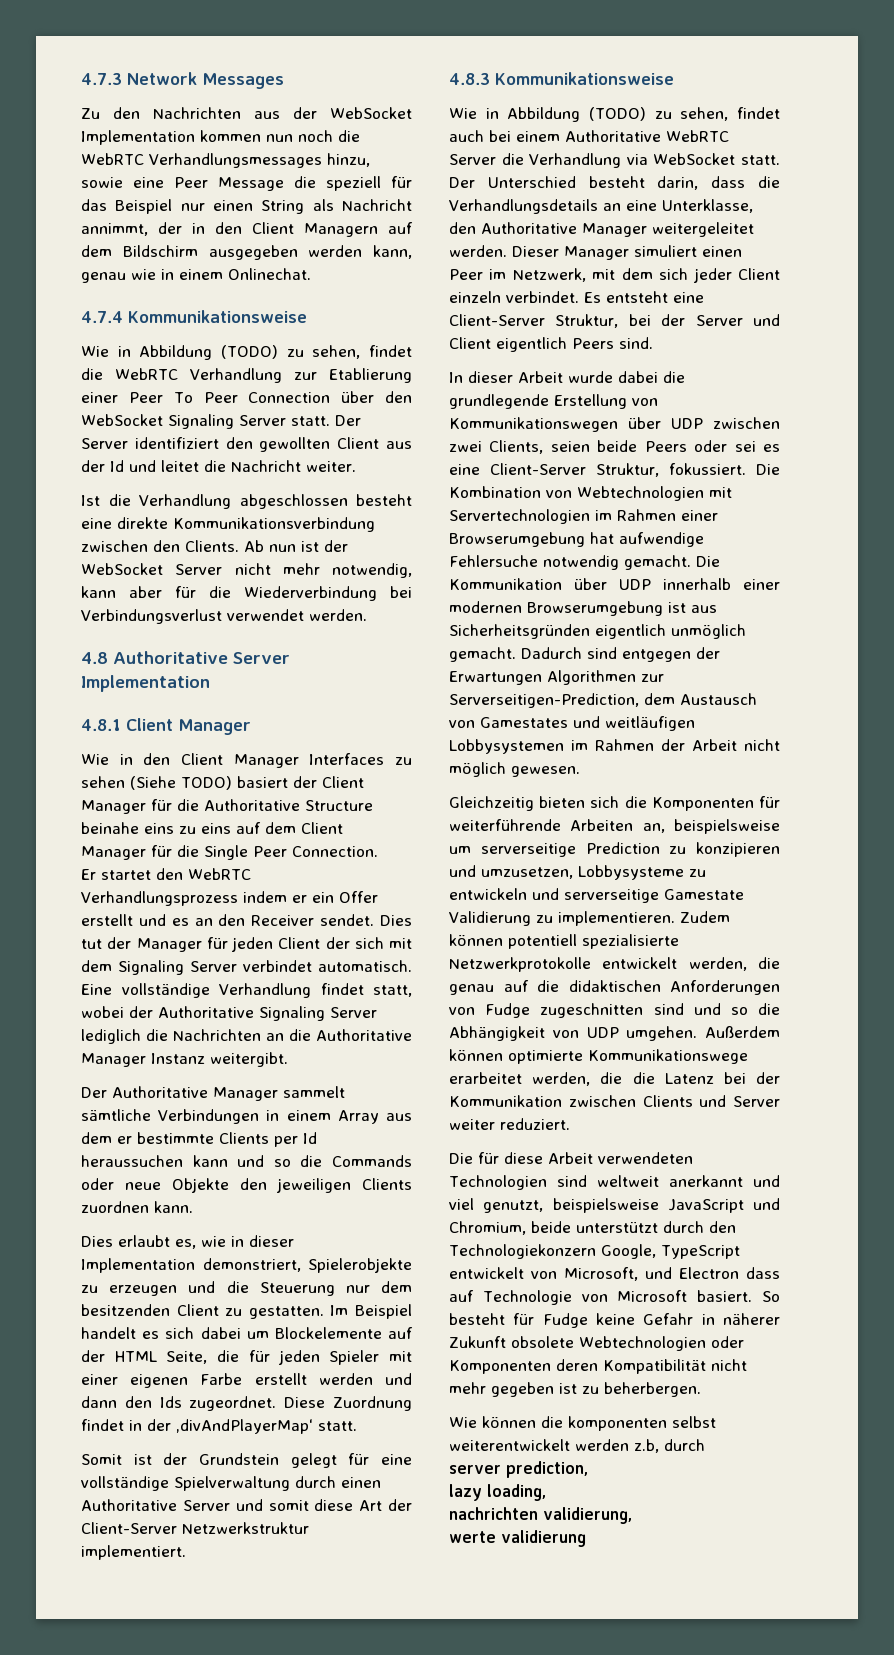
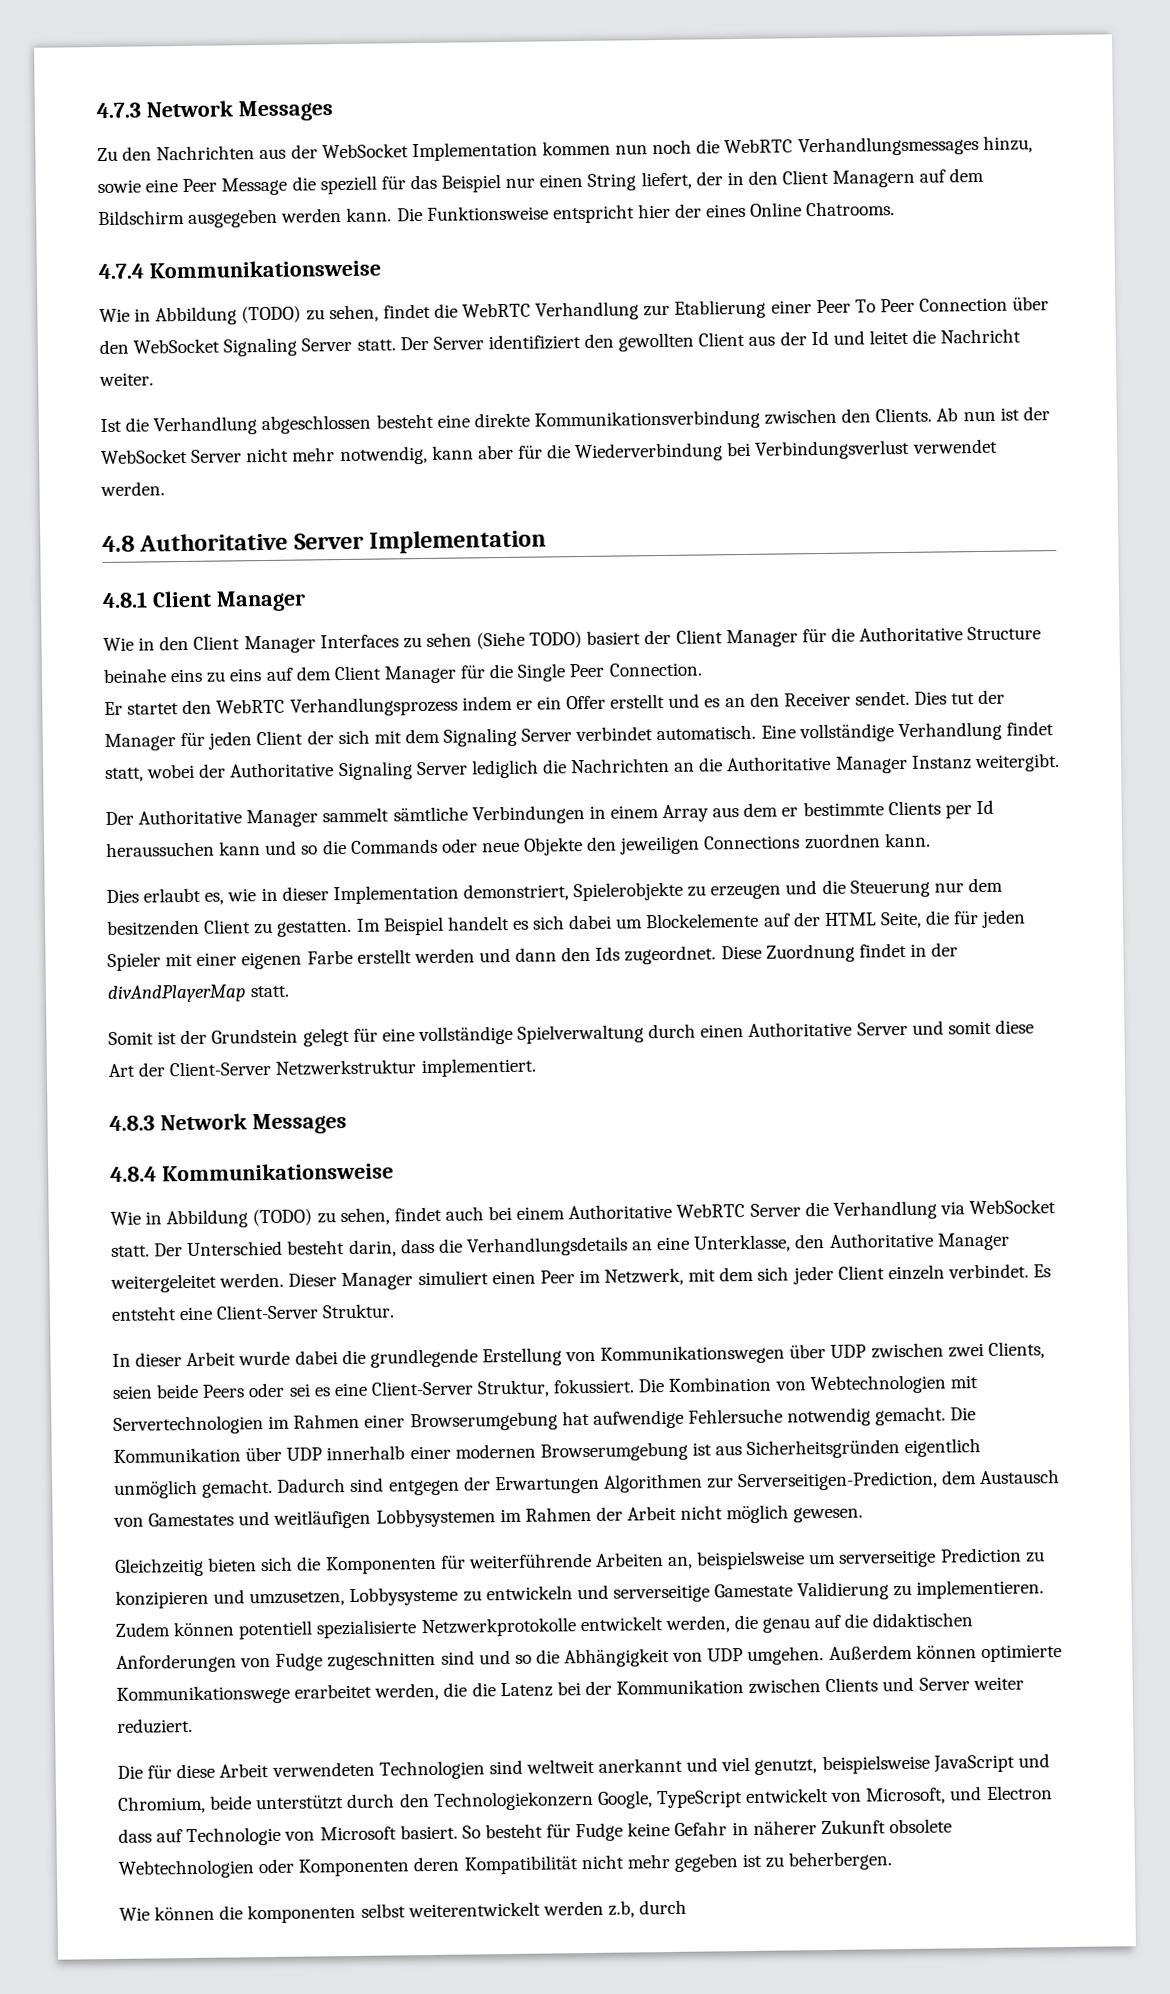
[312,199,412,211] [81,223,148,236] als Nachricht annimmt, -> [640,171,692,190] liefert,
[373,245,412,259] [81,268,311,283] kann, genau wie in einem Onlinechat. -> [346,201,896,224] kann. Die Funktionsweise entspricht hier der eines Online Chatrooms.
[362,1178,412,1190] Clients -> [703,835,801,850] Connections
[176,1419,313,1434] ‚divAndPlayerMap‘ -> [107,984,247,1003] divAndPlayerMap
(490, 79) none -> [159,1113,347,1135] [110,1166,157,1182] Network Messages // 4.8.4
[555,314,780,328] [449,337,653,352] Struktur, bei der Server und Client eigentlich Peers sind. -> [322,1303,396,1319] Struktur.
[449,1461,588,1478] [449,1484,546,1501] [449,1507,632,1524] [449,1530,586,1547] // server prediction, // lazy loading, // nachrichten validierung, // werte validierung -> (688, 1907) none

